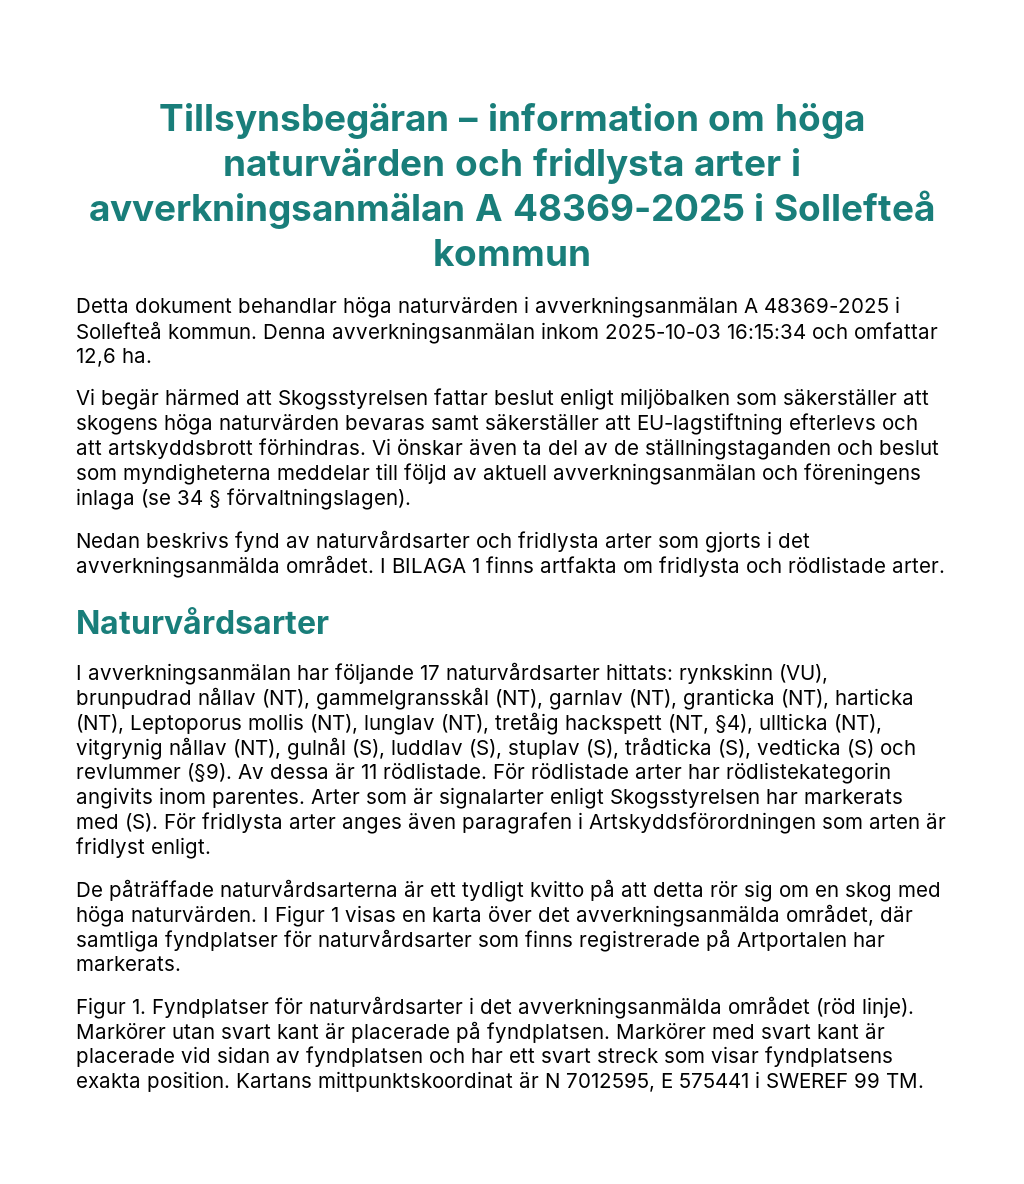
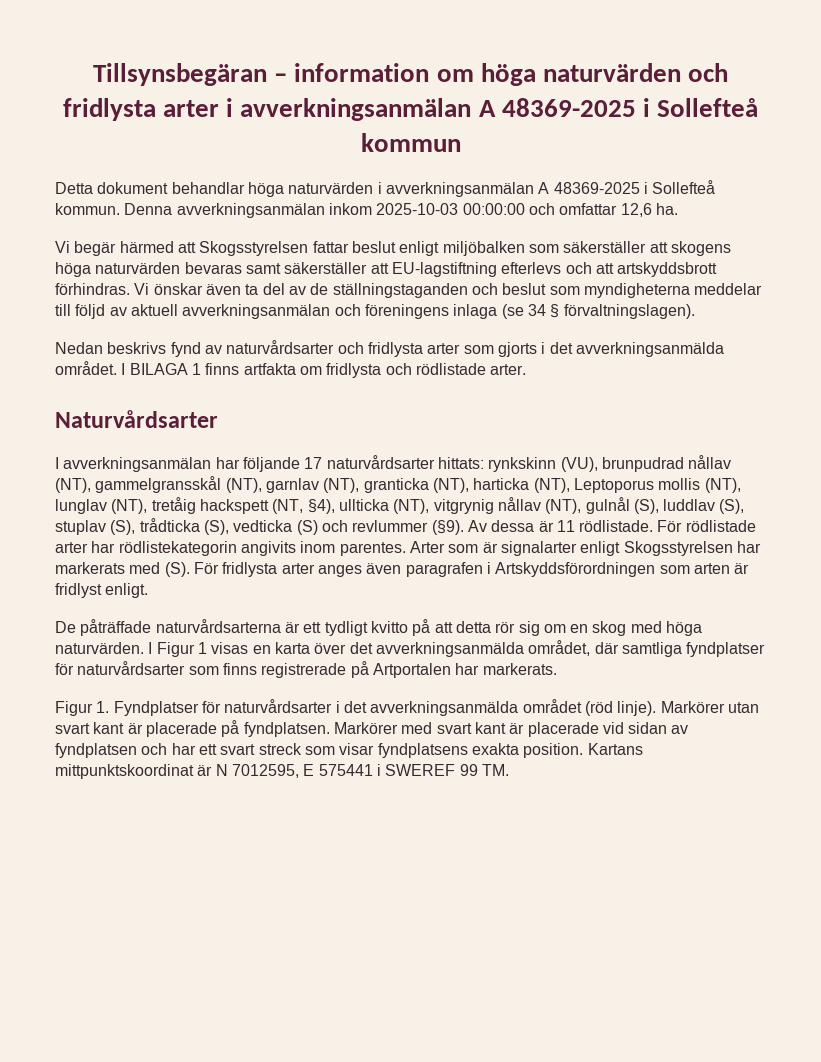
[727,324,806,339] 16:15:34 -> [462,203,525,215] 00:00:00

